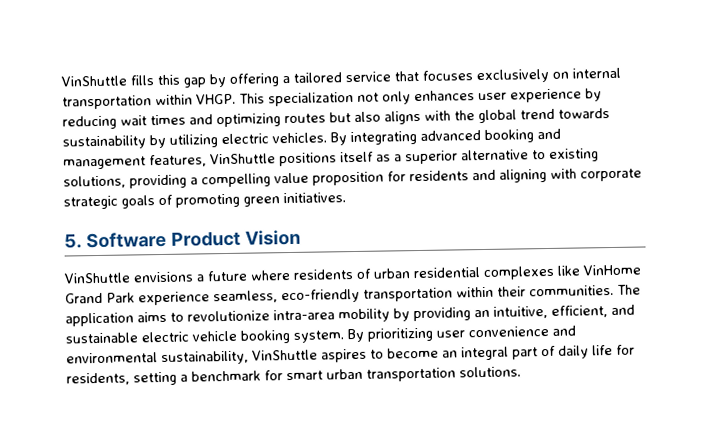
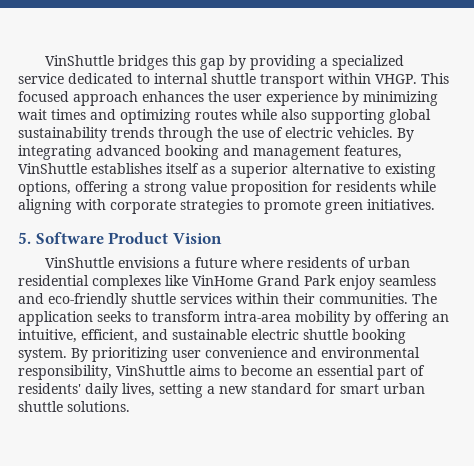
[61,75,154,87] VinShuttle fills -> [45,55,169,70] VinShuttle bridges
[229,67,621,87] [62,90,475,110] offering a tailored service that focuses exclusively on internal transportation within VHGP. This specialization not only enhances -> [250,55,405,70] [18,73,449,88] [18,91,229,106] providing a specialized service dedicated to internal shuttle transport within VHGP. This focused approach enhances the
[62,115,117,130] reducing -> [363,91,438,106] minimizing
[329,108,610,125] [62,134,218,150] but also aligns with the global trend towards sustainability by utilizing -> [241,109,431,124] [18,127,283,142] while also supporting global sustainability trends through the use of
[279,152,337,167] positions -> [91,163,162,174] establishes
[63,173,271,189] solutions, providing a compelling -> [18,181,187,196] options, offering a strong
[472,169,496,181] and -> [400,181,436,192] while
[63,193,240,210] strategic goals of promoting -> [180,199,321,214] strategies to promote
[138,287,453,306] experience seamless, eco-friendly transportation -> [339,275,436,290] [18,293,232,308] enjoy seamless and eco-friendly shuttle services
[137,310,270,323] aims to revolutionize -> [97,311,220,322] seeks to transform
[413,307,471,322] providing -> [375,311,428,326] offering
[192,330,237,342] vehicle -> [303,329,348,340] shuttle
[161,348,367,366] sustainability, VinShuttle aspires -> [18,365,220,380] responsibility, VinShuttle aims
[461,346,509,361] integral -> [317,365,374,376] essential
[558,344,635,359] [66,370,261,386] daily life for residents, setting a benchmark -> [18,383,312,398] residents' daily lives, setting a new standard
[366,367,456,382] transportation -> [18,401,63,412] shuttle

